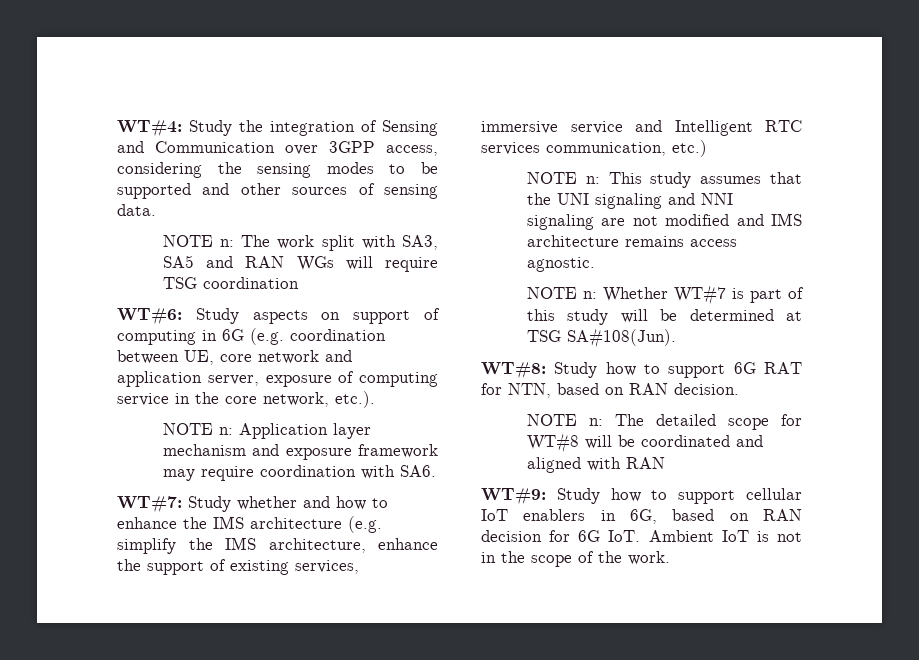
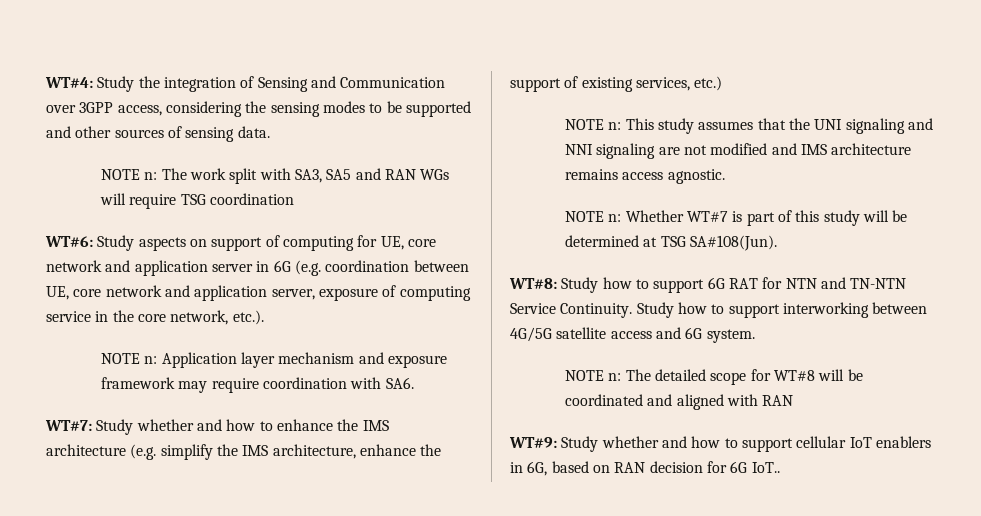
(196, 337) none -> [357,235,436,250] [46,260,253,276] for UE, core network and application server
[481,120,802,136] [481,142,666,156] immersive service and Intelligent RTC services communication, -> (690, 84) none
[508,383,739,398] NTN, based on RAN decision. -> [785,277,907,289] [510,302,928,318] [510,327,755,343] NTN and TN-NTN Service Continuity. Study how to support interworking between 4G/5G satellite access and 6G system.
(600, 496) none -> [601,436,687,448] whether and
[608,530,802,542] [481,551,670,567] IoT. Ambient IoT is not in the scope of the work. -> [751,462,780,473] IoT..

